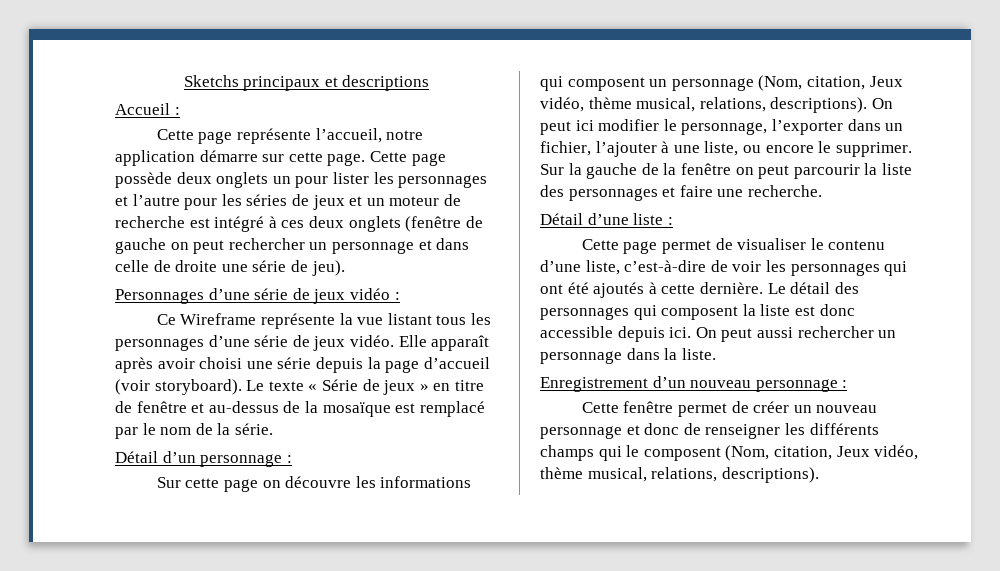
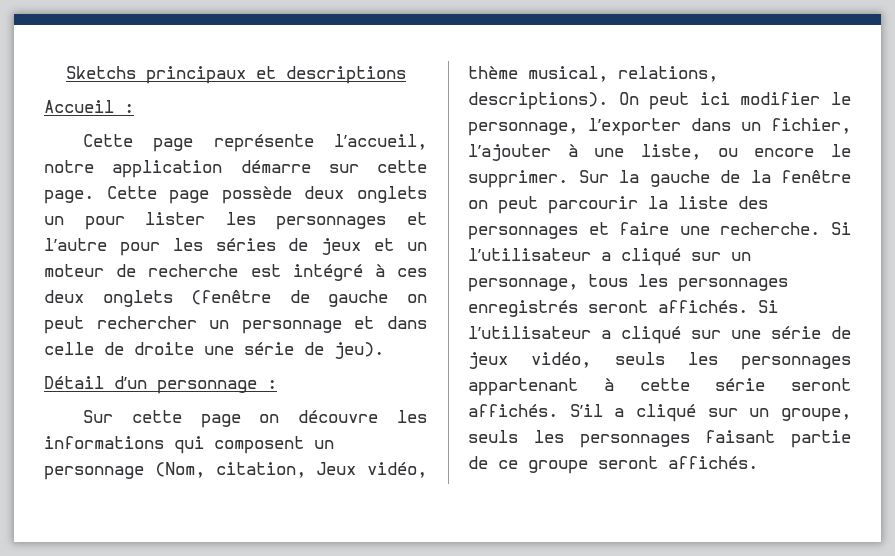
[115,288,400,304] [156,313,491,329] [115,335,490,351] [115,357,490,373] [115,379,484,395] [115,401,485,417] [115,423,273,439] // Personnages d’une série de jeux vidéo : // Ce Wireframe représente la vue listant tous les personnages d’une série de jeux vidéo. Elle apparaît après avoir choisi une série depuis la page d’accueil (voir storyboard). Le texte « Série de jeux » en titre de fenêtre et au-dessus de la mosaïque est remplacé par le nom de la série. -> (384, 350) none
[540,213,673,225] [581,238,886,254] [540,260,908,276] [540,282,859,298] [540,304,855,320] [540,326,897,342] [540,348,716,364] [540,376,848,392] [581,401,878,417] [540,423,879,439] [540,445,919,461] [540,467,819,483] // Détail d’une liste : // Cette page permet de visualiser le contenu d’une liste, c’est-à-dire de voir les personnages qui ont été ajoutés à cette dernière. Le détail des personnages qui composent la liste est donc accessible depuis ici. On peut aussi rechercher un personnage dans la liste. // Enregistrement d’un nouveau personnage : // Cette fenêtre permet de créer un nouveau personnage et donc de renseigner les différents champs qui le composent (Nom, citation, Jeux vidéo, thème musical, relations, descriptions). -> [831,222,851,235] [468,248,751,266] [468,274,788,292] [468,300,778,317] [468,326,851,344] [468,352,851,370] [468,378,851,396] [468,404,851,422] [468,430,851,448] [468,456,758,474] Si l’utilisateur a cliqué sur un personnage, tous les personnages enregistrés seront affichés. Si l’utilisateur a cliqué sur une série de jeux vidéo, seuls les personnages appartenant à cette série seront affichés. S’il a cliqué sur un groupe, seuls les personnages faisant partie de ce groupe seront affichés.

